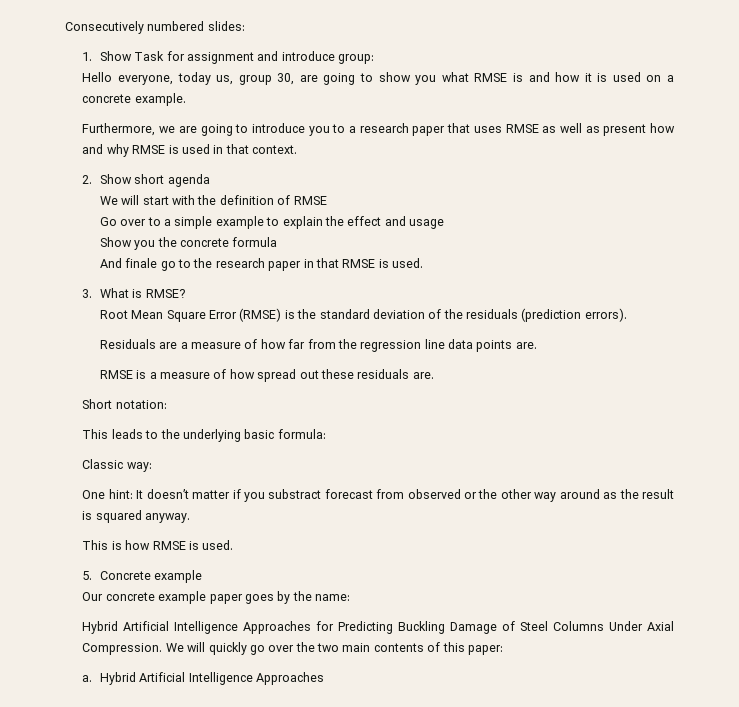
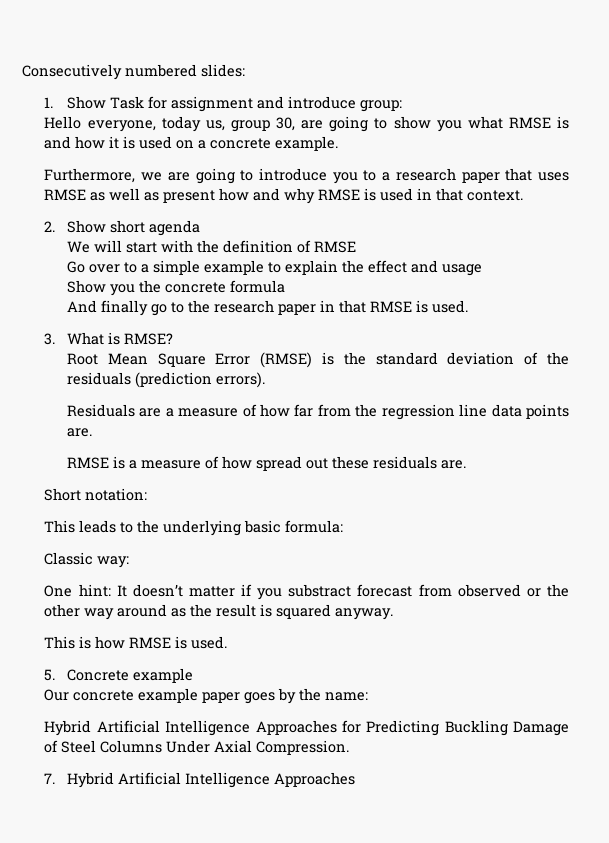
[125,258,158,268] finale -> [100,300,148,316] finally
[165,642,503,655] [82,675,93,682] We will quickly go over the two main contents of this paper: // a. -> [44,773,56,784] // 7.

